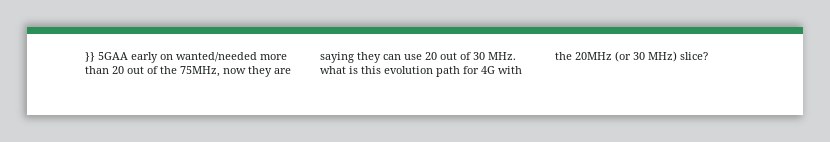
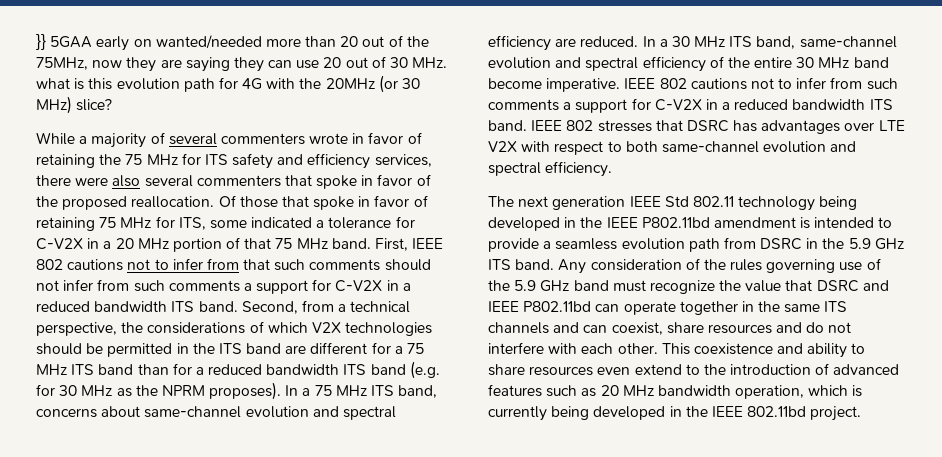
(708, 56) none -> [36,132,422,148] [36,153,432,169] [36,174,431,189] [36,195,428,210] [36,216,415,231] [36,237,444,252] [36,258,431,271] [36,279,411,294] [36,300,411,314] [36,321,433,336] [36,342,425,357] [36,361,440,379] [36,382,438,400] [36,406,396,420] [488,35,897,51] [488,56,889,72] [488,77,898,92] [488,98,893,113] [488,120,905,134] [488,141,857,155] [488,161,613,177] [488,196,858,211] [488,217,893,231] [488,237,904,252] [488,258,881,274] [488,280,889,294] [488,301,848,315] [488,322,852,335] [488,342,866,358] [488,363,900,376] [488,384,863,399] [488,406,862,421] // While a majority of several commenters wrote in favor of retaining the 75 MHz for ITS safety and efficiency services, there were also several commenters that spoke in favor of the proposed reallocation. Of those that spoke in favor of retaining 75 MHz for ITS, some indicated a tolerance for C-V2X in a 20 MHz portion of that 75 MHz band. First, IEEE 802 cautions not to infer from that such comments should not infer from such comments a support for C-V2X in a reduced bandwidth ITS band. Second, from a technical perspective, the considerations of which V2X technologies should be permitted in the ITS band are different for a 75 MHz ITS band than for a reduced bandwidth ITS band (e.g. for 30 MHz as the NPRM proposes). In a 75 MHz ITS band, concerns about same-channel evolution and spectral efficiency are reduced. In a 30 MHz ITS band, same-channel evolution and spectral efficiency of the entire 30 MHz band become imperative. IEEE 802 cautions not to infer from such comments a support for C-V2X in a reduced bandwidth ITS band. IEEE 802 stresses that DSRC has advantages over LTE V2X with respect to both same-channel evolution and spectral efficiency. // The next generation IEEE Std 802.11 technology being developed in the IEEE P802.11bd amendment is intended to provide a seamless evolution path from DSRC in the 5.9 GHz ITS band. Any consideration of the rules governing use of the 5.9 GHz band must recognize the value that DSRC and IEEE P802.11bd can operate together in the same ITS channels and can coexist, share resources and do not interfere with each other. This coexistence and ability to share resources even extend to the introduction of advanced features such as 20 MHz bandwidth operation, which is currently being developed in the IEEE 802.11bd project.

